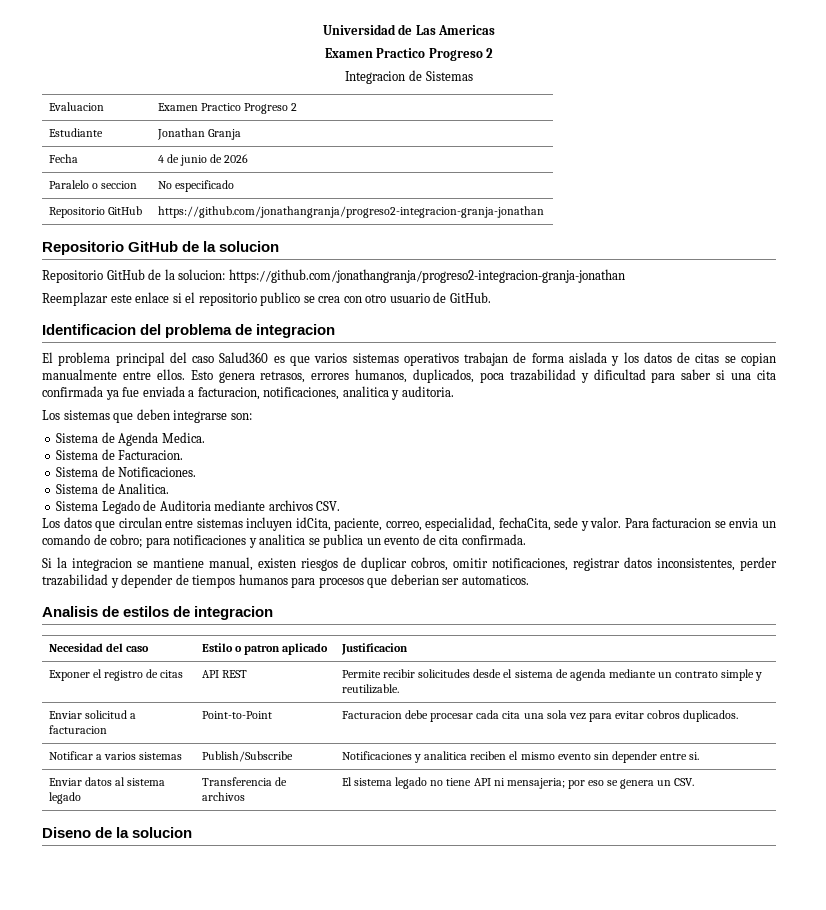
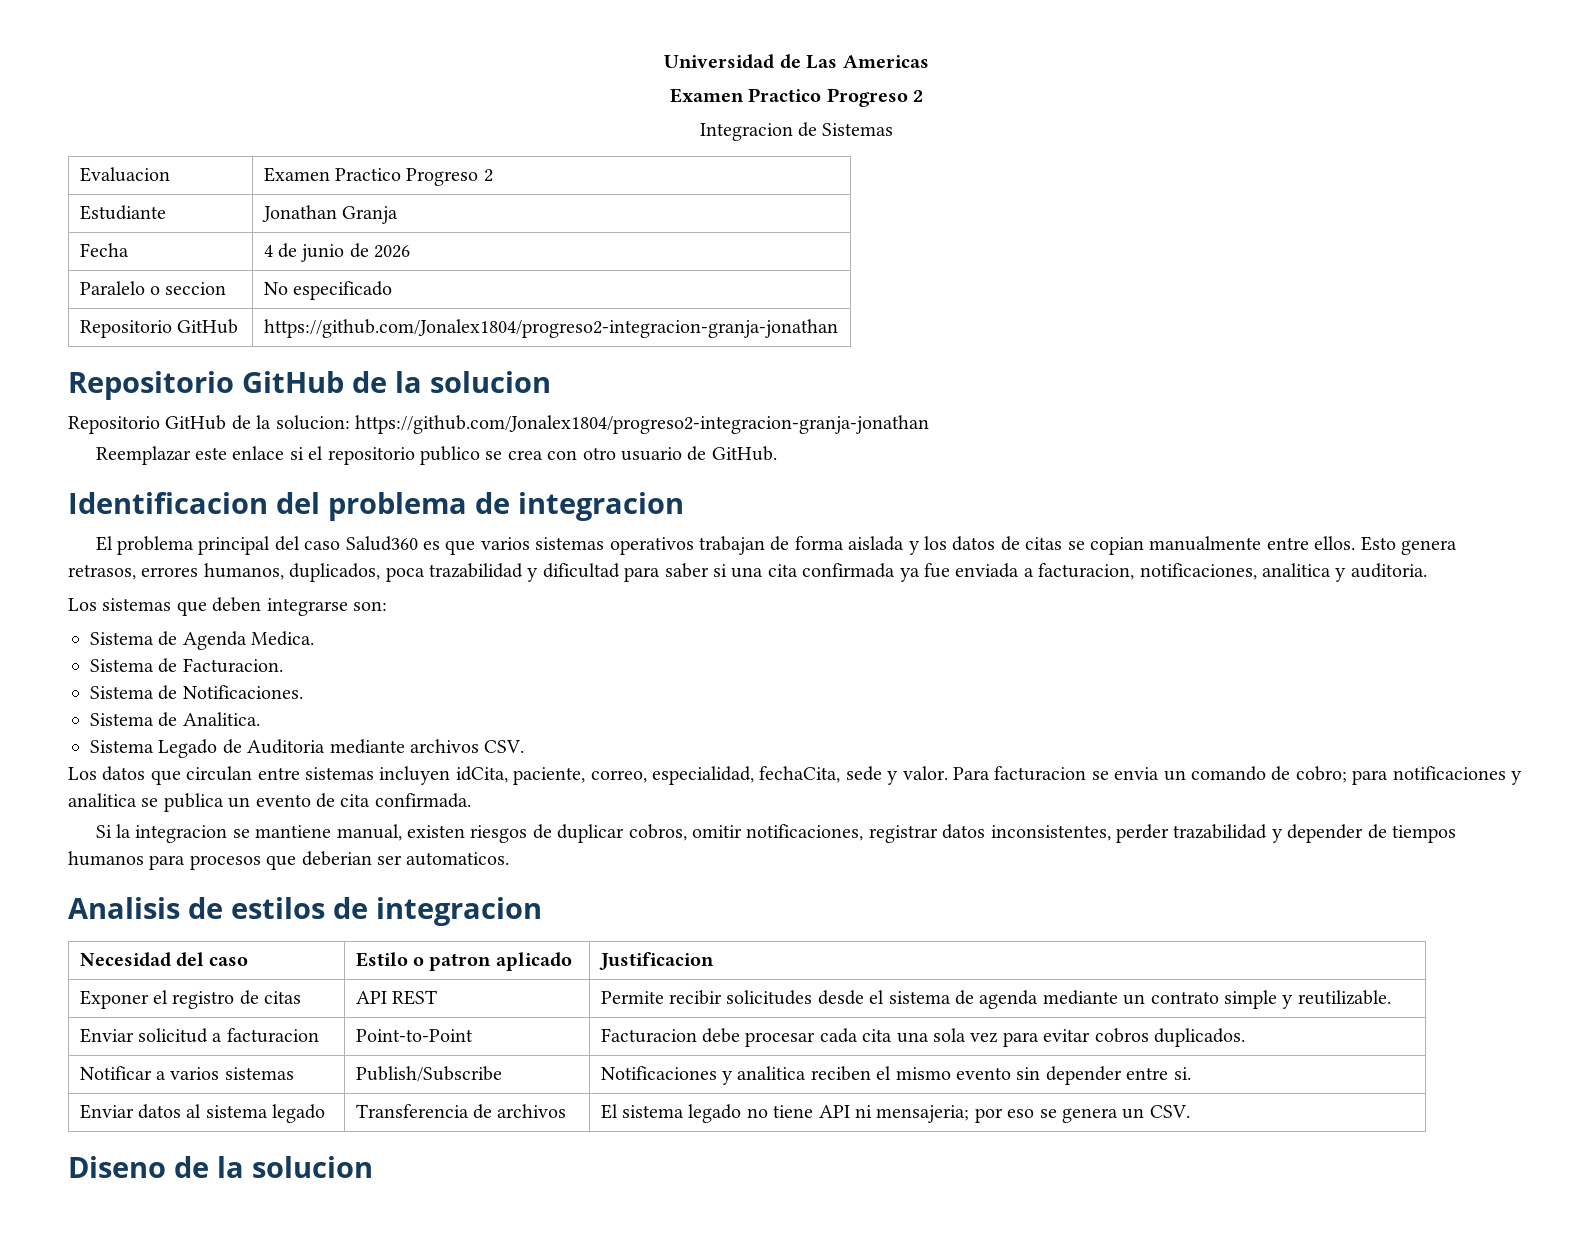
[158,206,545,218] https://github.com/jonathangranja/progreso2-integracion-granja-jonathan -> [263,319,838,338] https://github.com/Jonalex1804/progreso2-integracion-granja-jonathan
[228,269,625,283] https://github.com/jonathangranja/progreso2-integracion-granja-jonathan -> [355,415,929,434] https://github.com/Jonalex1804/progreso2-integracion-granja-jonathan

